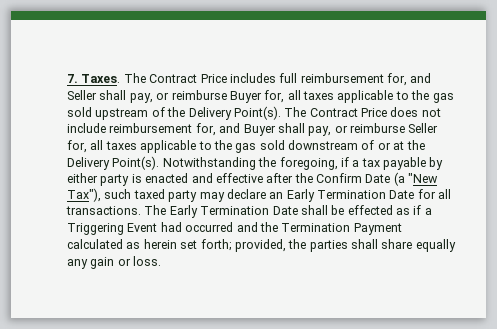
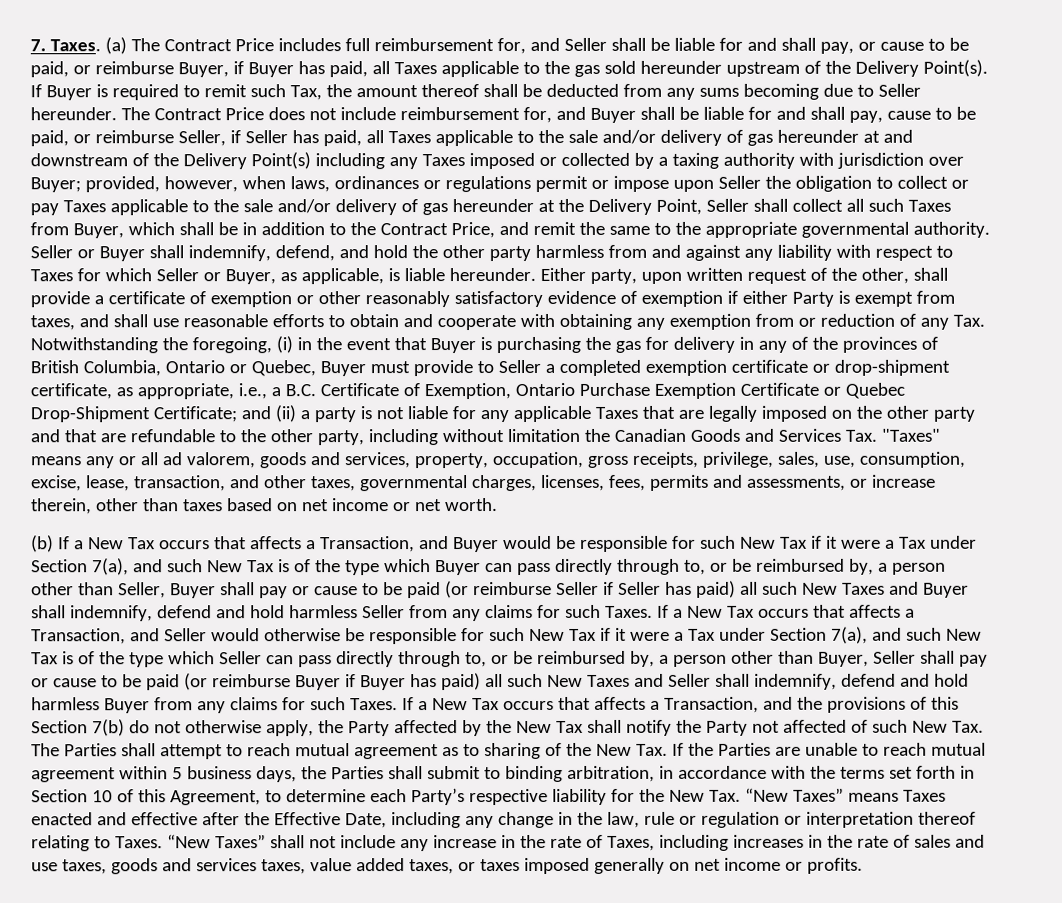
(121, 78) none -> [104,37,127,55] (a)
[129,90,454,103] [67,107,92,117] pay, or reimburse Buyer for, all taxes applicable to the gas sold -> [649,37,969,54] [30,60,722,78] be liable for and shall pay, or cause to be paid, or reimburse Buyer, if Buyer has paid, all Taxes applicable to the gas sold hereunder
(281, 113) none -> [30,83,921,101] [30,107,117,121] If Buyer is required to remit such Tax, the amount thereof shall be deducted from any sums becoming due to Seller hereunder.
[308,123,439,136] [67,140,425,153] [67,156,444,170] [67,173,142,186] pay, or reimburse Seller for, all taxes applicable to the gas sold downstream of or at the Delivery Point(s). Notwithstanding the foregoing, if a tax payable by either party is -> [678,106,976,123] [30,129,913,147] [30,152,964,170] [30,175,969,193] [30,198,951,216] [30,221,990,239] [30,244,953,262] [30,267,948,285] [30,290,955,308] [30,313,985,331] [30,336,938,354] [30,359,950,377] [30,382,905,400] [30,405,975,423] [30,428,940,446] [31,451,966,469] [31,474,936,492] [31,498,498,515] [31,535,977,553] [31,558,946,576] [31,580,969,599] [31,604,915,622] [31,626,982,645] [31,650,988,668] [31,673,969,691] [31,696,959,714] [31,719,984,737] [31,742,986,760] [31,765,975,783] [31,787,946,806] be liable for and shall pay, cause to be paid, or reimburse Seller, if Seller has paid, all Taxes applicable to the sale and/or delivery of gas hereunder at and downstream of the Delivery Point(s) including any Taxes imposed or collected by a taxing authority with jurisdiction over Buyer; provided, however, when laws, ordinances or regulations permit or impose upon Seller the obligation to collect or pay Taxes applicable to the sale and/or delivery of gas hereunder at the Delivery Point, Seller shall collect all such Taxes from Buyer, which shall be in addition to the Contract Price, and remit the same to the appropriate governmental authority. Seller or Buyer shall indemnify, defend, and hold the other party harmless from and against any liability with respect to Taxes for which Seller or Buyer, as applicable, is liable hereunder. Either party, upon written request of the other, shall provide a certificate of exemption or other reasonably satisfactory evidence of exemption if either Party is exempt from taxes, and shall use reasonable efforts to obtain and cooperate with obtaining any exemption from or reduction of any Tax. Notwithstanding the foregoing, (i) in the event that Buyer is purchasing the gas for delivery in any of the provinces of British Columbia, Ontario or Quebec, Buyer must provide to Seller a completed exemption certificate or drop-shipment certificate, as appropriate, i.e., a B.C. Certificate of Exemption, Ontario Purchase Exemption Certificate or Quebec Drop-Shipment Certificate; and (ii) a party is not liable for any applicable Taxes that are legally imposed on the other party and that are refundable to the other party, including without limitation the Canadian Goods and Services Tax. "Taxes" means any or all ad valorem, goods and services, property, occupation, gross receipts, privilege, sales, use, consumption, excise, lease, transaction, and other taxes, governmental charges, licenses, fees, permits and assessments, or increase therein, other than taxes based on net income or net worth. // (b) If a New Tax occurs that affects a Transaction, and Buyer would be responsible for such New Tax if it were a Tax under Section 7(a), and such New Tax is of the type which Buyer can pass directly through to, or be reimbursed by, a person other than Seller, Buyer shall pay or cause to be paid (or reimburse Seller if Seller has paid) all such New Taxes and Buyer shall indemnify, defend and hold harmless Seller from any claims for such Taxes. If a New Tax occurs that affects a Transaction, and Seller would otherwise be responsible for such New Tax if it were a Tax under Section 7(a), and such New Tax is of the type which Seller can pass directly through to, or be reimbursed by, a person other than Buyer, Seller shall pay or cause to be paid (or reimburse Buyer if Buyer has paid) all such New Taxes and Seller shall indemnify, defend and hold harmless Buyer from any claims for such Taxes. If a New Tax occurs that affects a Transaction, and the provisions of this Section 7(b) do not otherwise apply, the Party affected by the New Tax shall notify the Party not affected of such New Tax. The Parties shall attempt to reach mutual agreement as to sharing of the New Tax. If the Parties are unable to reach mutual agreement within 5 business days, the Parties shall submit to binding arbitration, in accordance with the terms set forth in Section 10 of this Agreement, to determine each Party’s respective liability for the New Tax. “New Taxes” means Taxes
[316,172,439,186] [67,188,452,202] [66,205,432,218] [67,222,402,235] [67,239,456,252] [67,256,162,269] Confirm Date (a "New Tax"), such taxed party may declare an Early Termination Date for all transactions. The Early Termination Date shall be effected as if a Triggering Event had occurred and the Termination Payment calculated as herein set forth; provided, the parties shall share equally any gain or loss. -> [273,811,976,829] [31,834,985,852] [31,857,863,875] Effective Date, including any change in the law, rule or regulation or interpretation thereof relating to Taxes. “New Taxes” shall not include any increase in the rate of Taxes, including increases in the rate of sales and use taxes, goods and services taxes, value added taxes, or taxes imposed generally on net income or profits.

